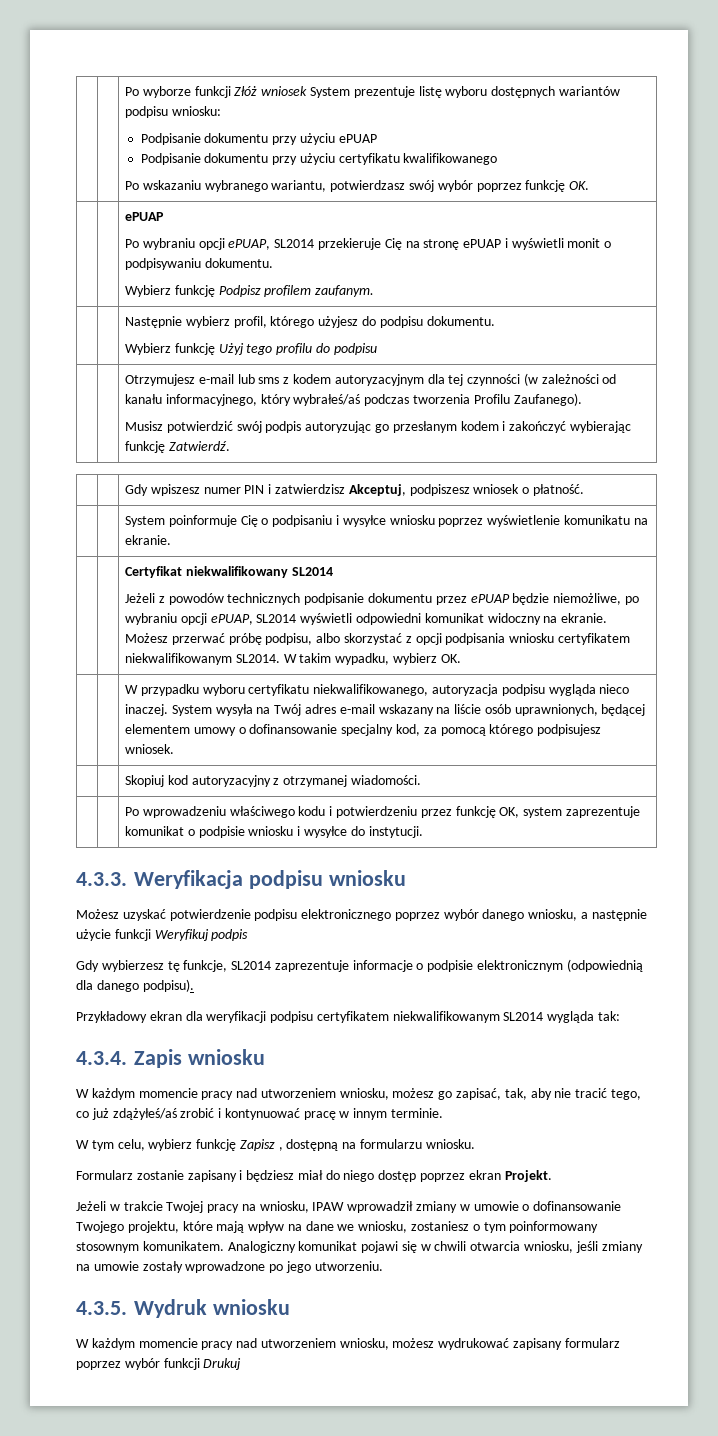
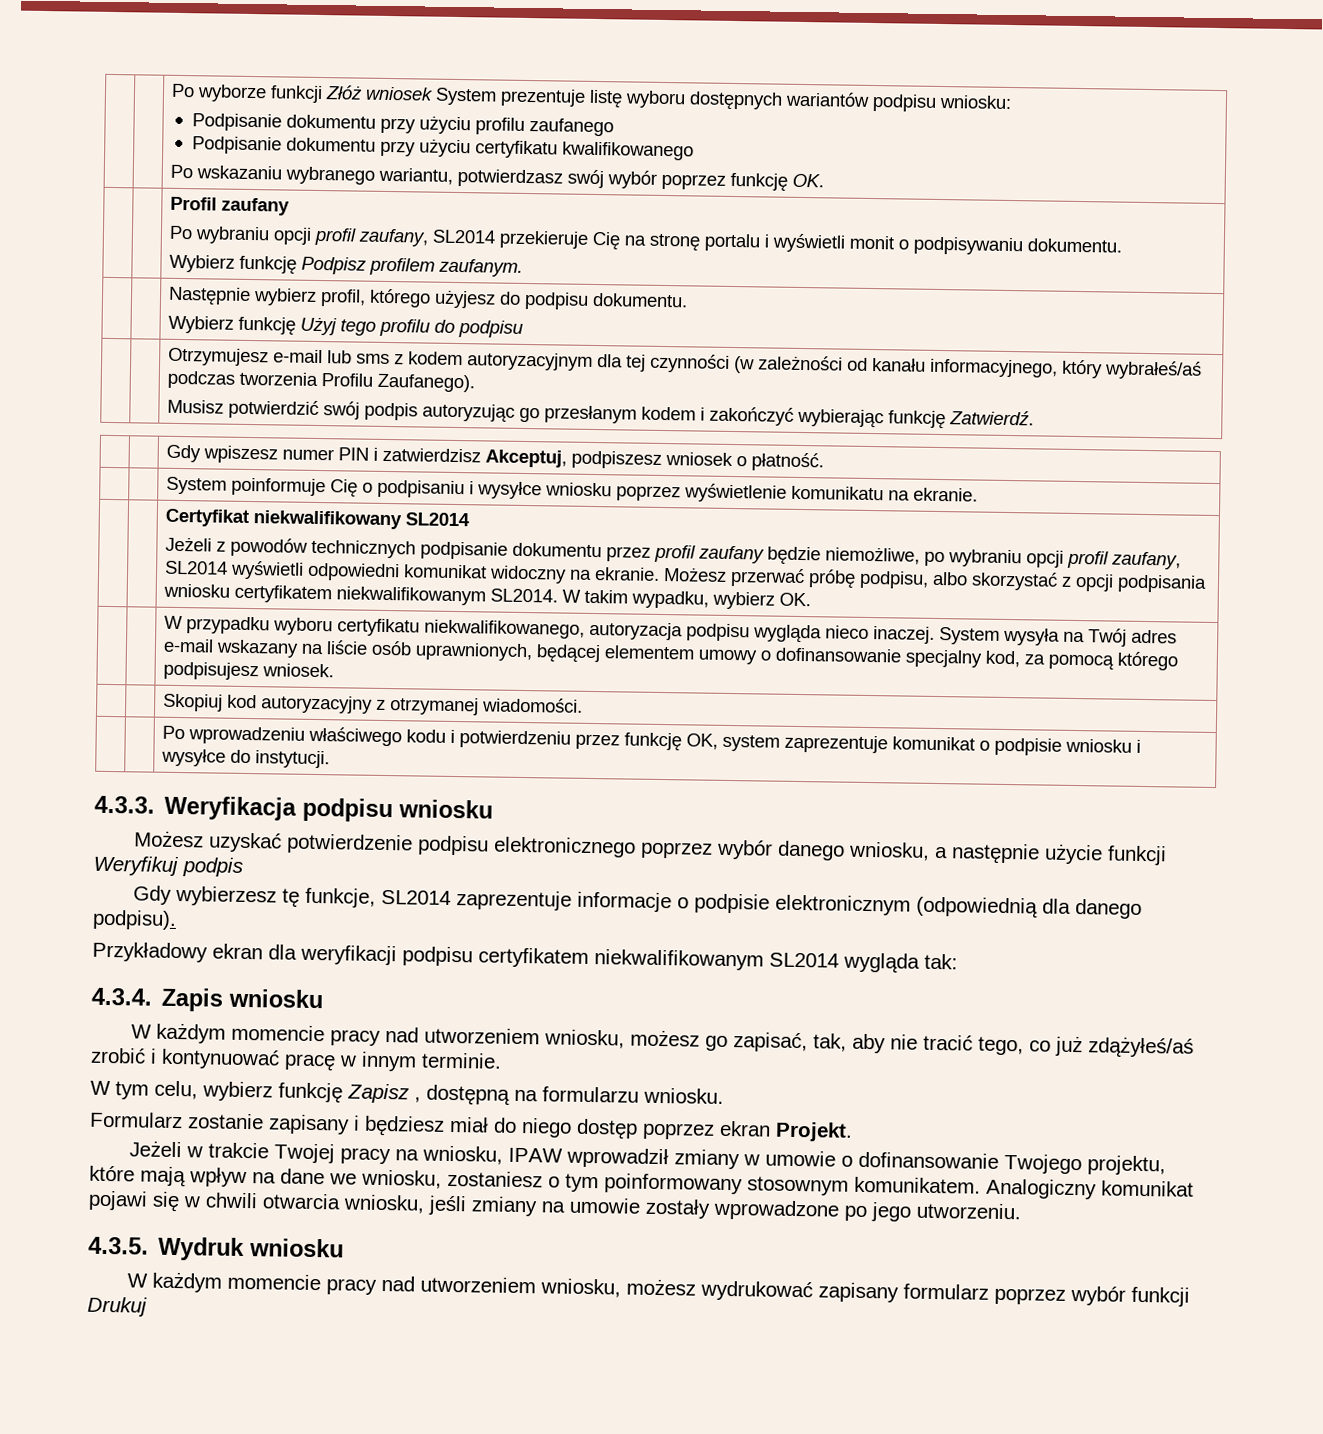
[338,134,377,143] ePUAP -> [474,117,614,137] profilu zaufanego
[125,212,165,221] ePUAP -> [170,196,291,216] Profil zaufany
[228,239,271,250] ePUAP, -> [314,227,430,247] profil zaufany,
[463,239,502,248] ePUAP -> [704,233,762,252] portalu
[470,594,510,603] ePUAP -> [654,544,766,564] profil zaufany
[210,614,253,625] ePUAP, -> [1067,550,1182,570] profil zaufany,

